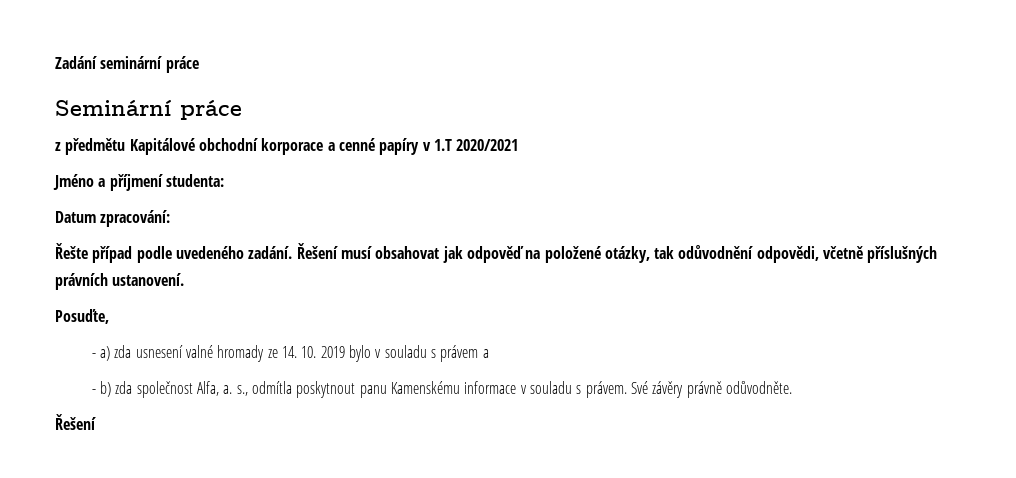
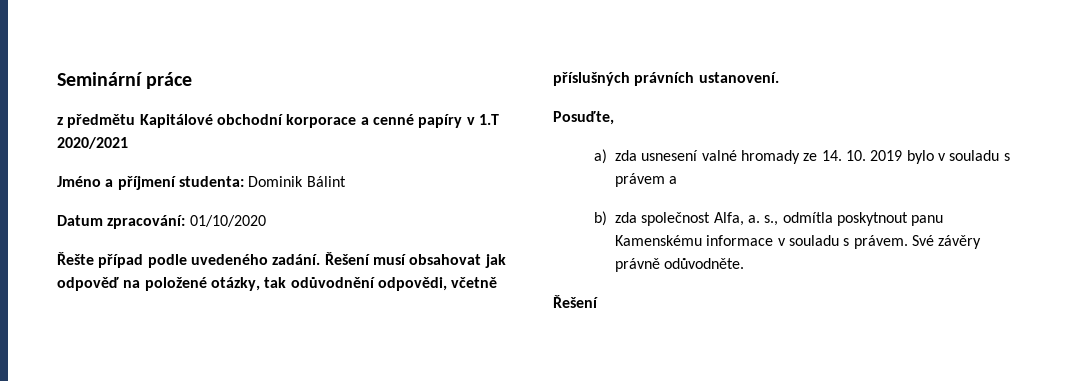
[55,56,199,73] Zadání seminární práce // -> (57, 79) none
(224, 180) none -> [248,176,346,187] Dominik Bálint
(171, 218) none -> [189,215,266,227] 01/10/2020
[91,353,96,358] - -> (614, 118) none
[91,389,96,394] - -> (678, 180) none

